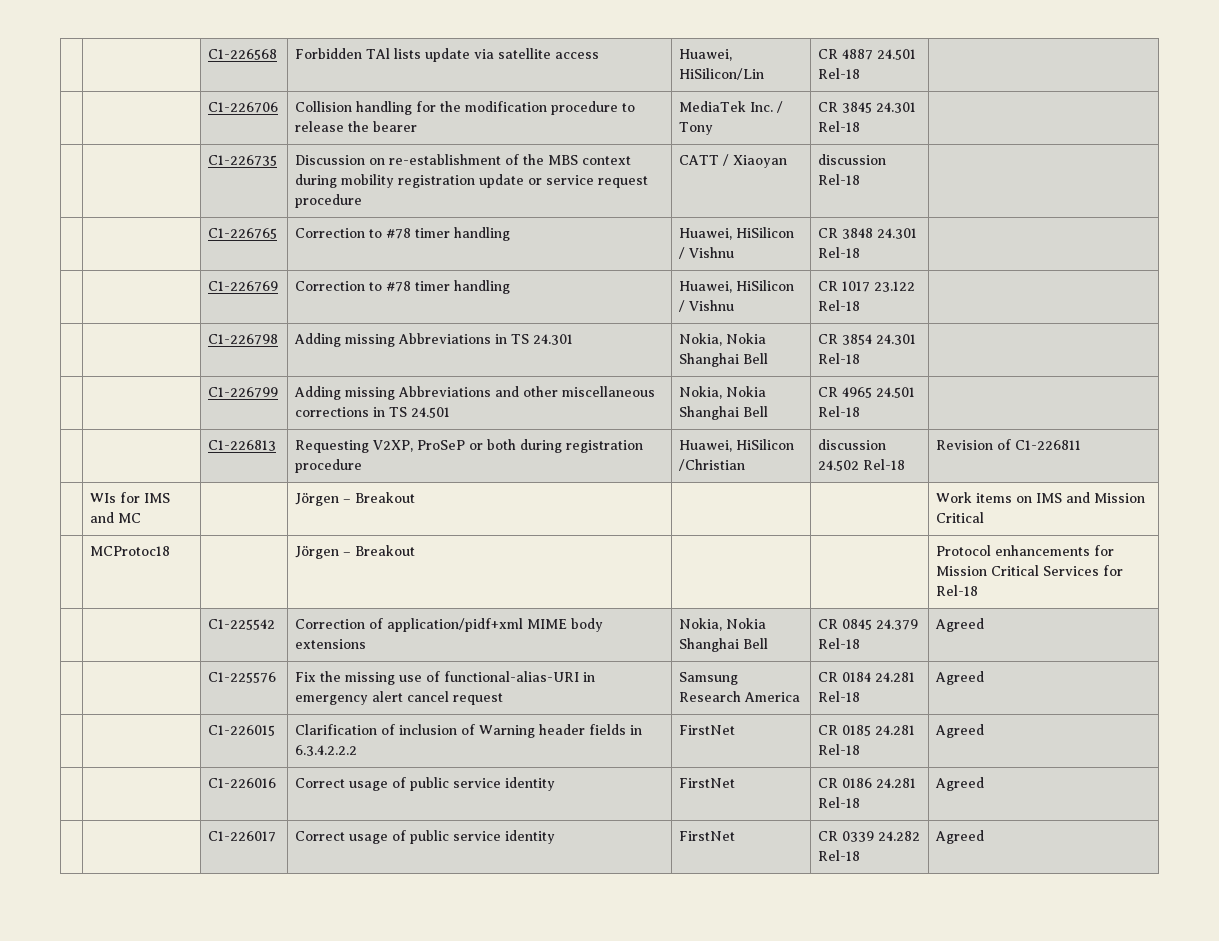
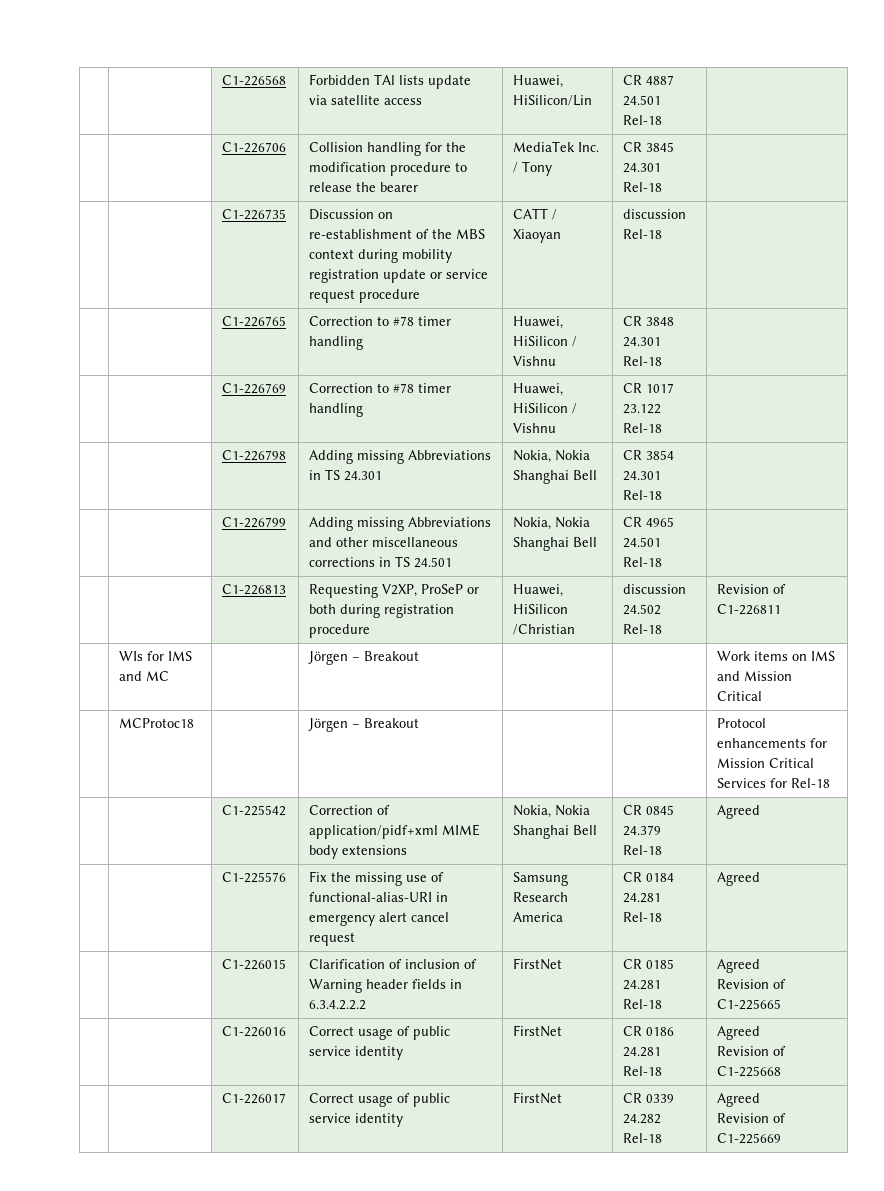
(984, 731) none -> [716,979,786,989] [716,999,781,1010] // Revision of C1-225665
(984, 784) none -> [716,1046,786,1056] [716,1066,781,1077] // Revision of C1-225668
(984, 837) none -> [716,1113,786,1123] [716,1133,781,1144] // Revision of C1-225669

